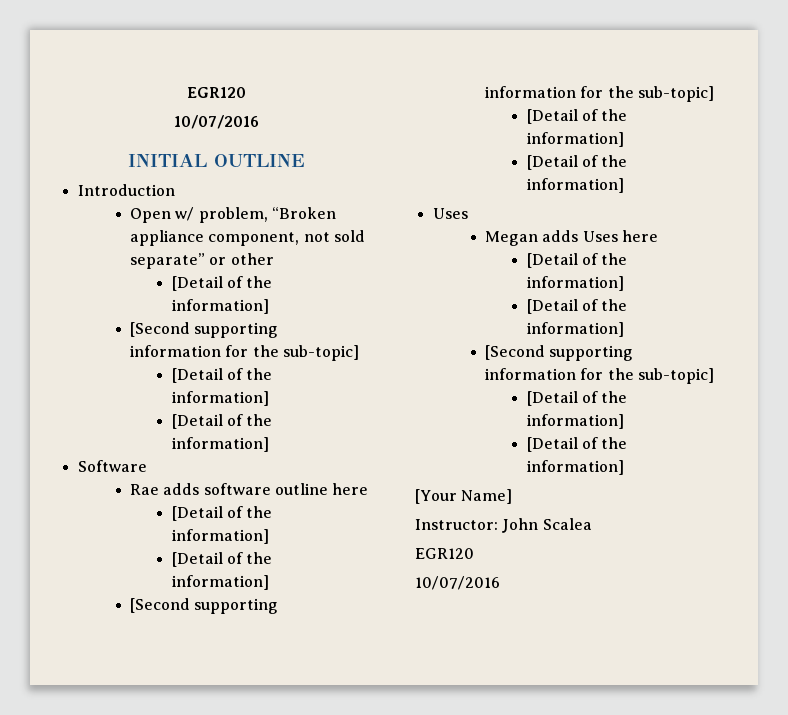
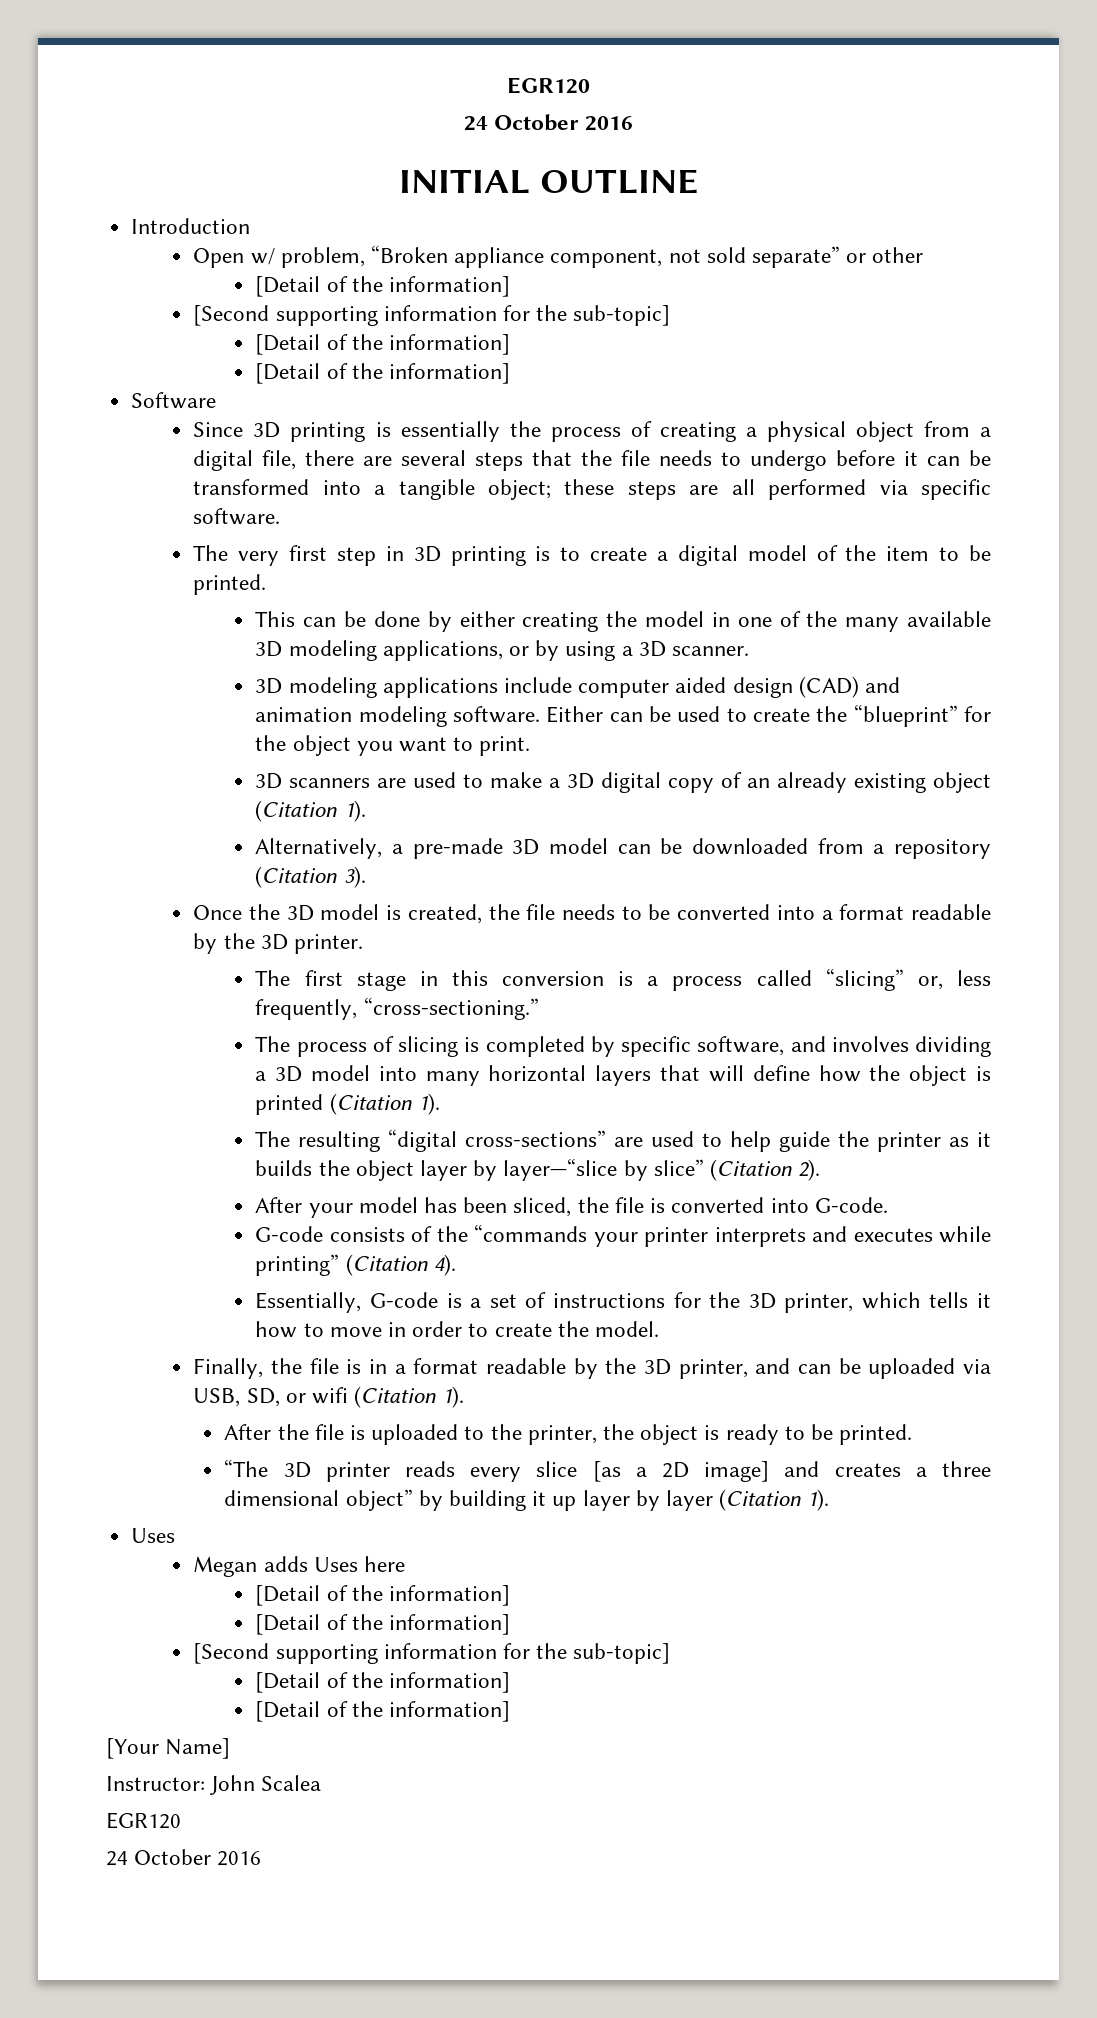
[187,87,246,98] [174,115,259,129] EGR120 // 10/07/2016 -> [507,77,590,94] [463,114,634,131] EGR120 // 24 October 2016
[130,483,369,495] [171,506,273,521] [171,529,269,544] [171,552,273,567] [171,575,269,590] [130,598,279,614] [485,86,714,102] [526,109,628,124] [526,132,624,147] [526,155,628,170] [526,178,624,193] Rae adds software outline here // [Detail of the information] // [Detail of the information] // [Second supporting information for the sub-topic] // [Detail of the information] // [Detail of the information] -> [193,421,992,442] [193,450,992,471] [193,479,991,500] [193,508,281,525] [193,545,991,566] [193,574,267,595] [255,611,991,632] [255,640,750,661] [255,676,901,698] [255,704,992,727] [255,735,531,756] [255,772,991,793] [255,800,366,822] [255,838,992,859] [255,866,366,888] [193,904,992,924] [193,933,363,954] [255,968,991,991] [255,997,539,1020] [255,1036,991,1057] [255,1065,992,1086] [255,1093,440,1115] [255,1129,991,1152] [255,1158,821,1181] [255,1197,888,1218] [255,1224,991,1247] [255,1254,456,1276] [255,1292,991,1313] [255,1321,660,1338] [193,1358,991,1379] [193,1386,465,1408] [224,1424,913,1445] [224,1459,992,1482] [224,1489,830,1511] Since 3D printing is essentially the process of creating a physical object from a digital file, there are several steps that the file needs to undergo before it can be transformed into a tangible object; these steps are all performed via specific software. // The very first step in 3D printing is to create a digital model of the item to be printed. // This can be done by either creating the model in one of the many available 3D modeling applications, or by using a 3D scanner. // 3D modeling applications include computer aided design (CAD) and animation modeling software. Either can be used to create the “blueprint” for the object you want to print. // 3D scanners are used to make a 3D digital copy of an already existing object (Citation 1). // Alternatively, a pre-made 3D model can be downloaded from a repository (Citation 3). // Once the 3D model is created, the file needs to be converted into a format readable by the 3D printer. // The first stage in this conversion is a process called “slicing” or, less frequently, “cross-sectioning.” // The process of slicing is completed by specific software, and involves dividing a 3D model into many horizontal layers that will define how the object is printed (Citation 1). // The resulting “digital cross-sections” are used to help guide the printer as it builds the object layer by layer—“slice by slice” (Citation 2). // After your model has been sliced, the file is converted into G-code. // G-code consists of the “commands your printer interprets and executes while printing” (Citation 4). // Essentially, G-code is a set of instructions for the 3D printer, which tells it how to move in order to create the model. // Finally, the file is in a format readable by the 3D printer, and can be uploaded via USB, SD, or wifi (Citation 1). // After the file is uploaded to the printer, the object is ready to be printed. // “The 3D printer reads every slice [as a 2D image] and creates a three dimensional object” by building it up layer by layer (Citation 1).
[415,576,500,590] 10/07/2016 -> [106,1849,262,1866] 24 October 2016

